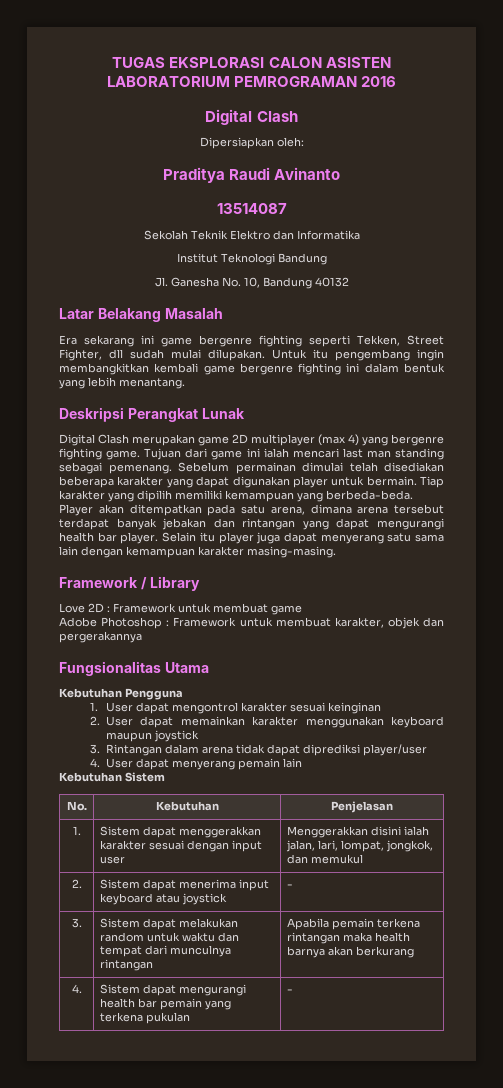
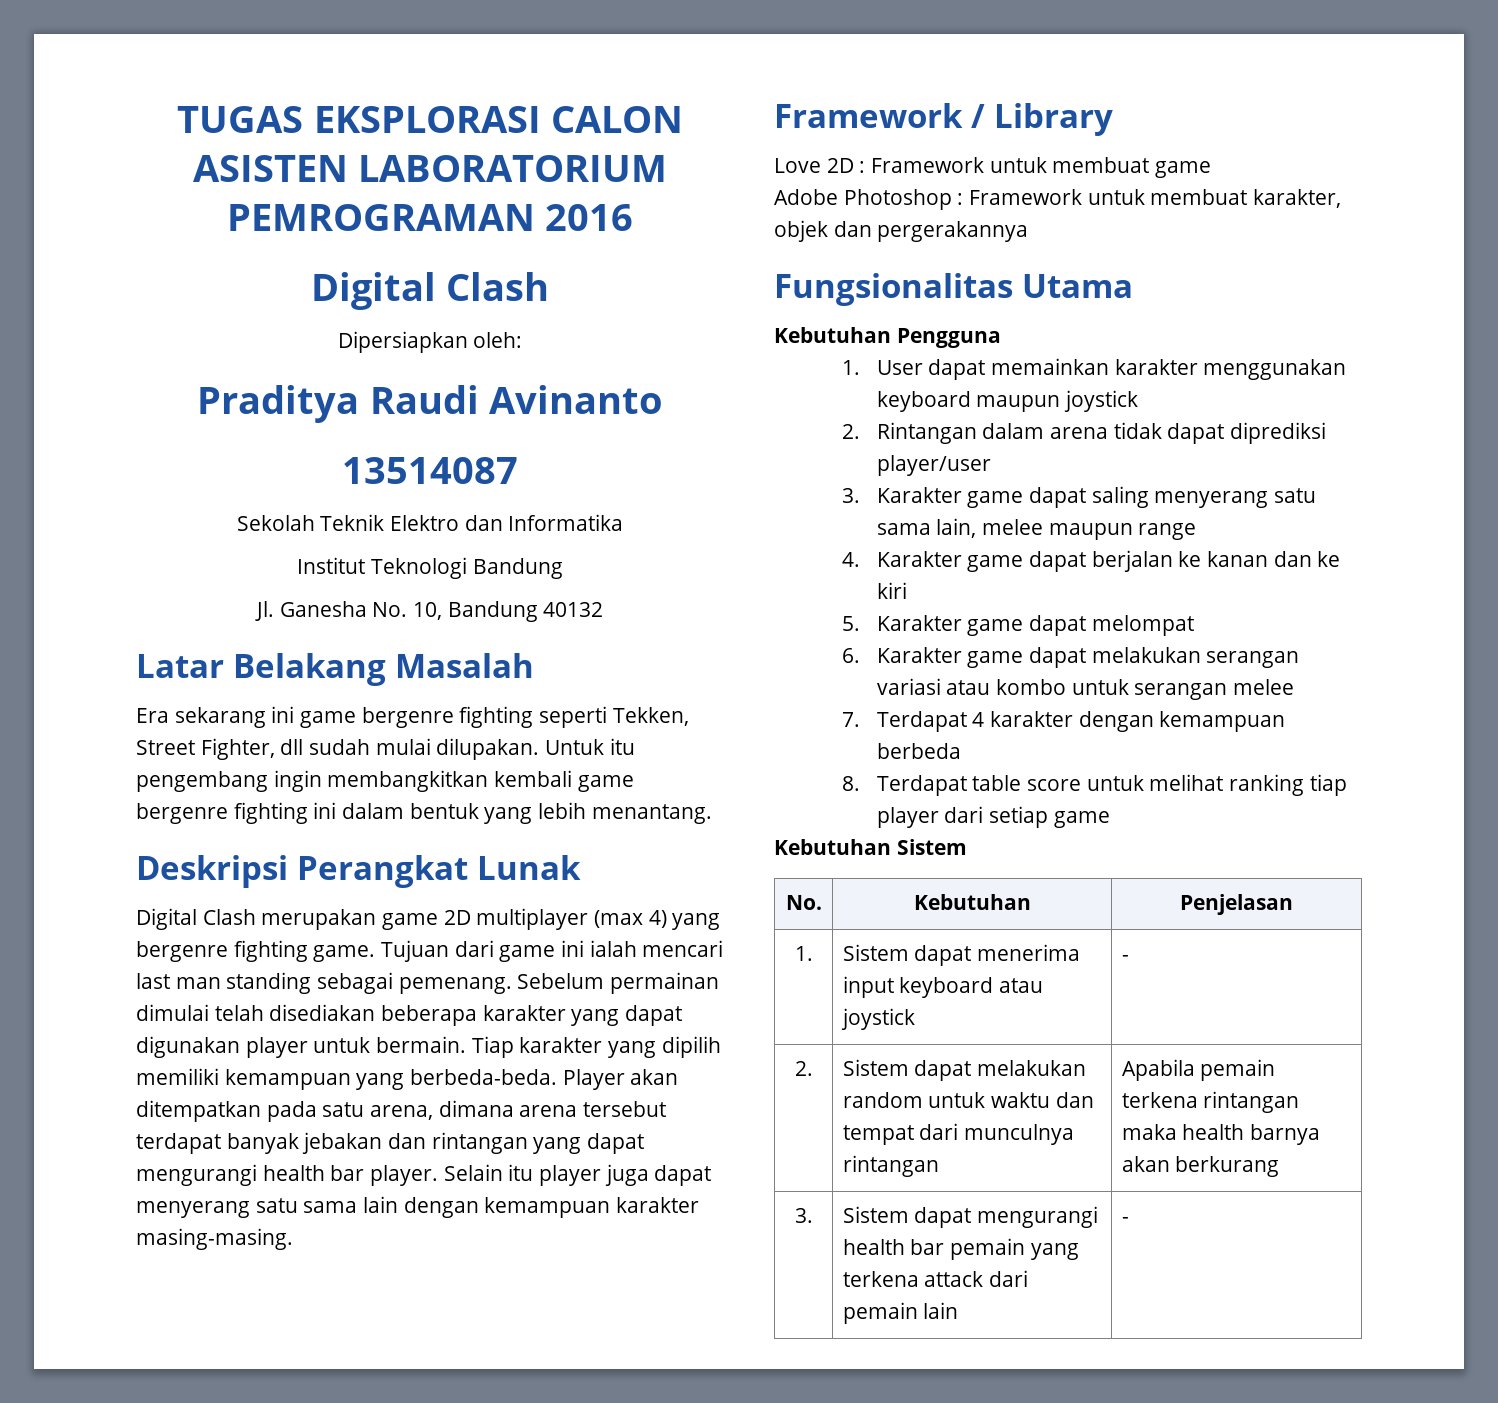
[172,702,382,714] [90,716,174,728] mengontrol karakter sesuai keinginan // 2. User dapat -> (986, 369) none
[90,744,101,754] 3. -> [842,424,861,439] 2.
[90,758,303,770] 4. User dapat menyerang pemain lain -> [842,486,1316,508] [876,518,1197,540] [842,550,1341,572] [876,582,907,599] [842,615,1194,636] [842,647,1300,668] [876,678,1294,700] [842,711,1286,732] [876,743,961,759] [842,774,1347,796] [876,806,1110,828] 3. Karakter game dapat saling menyerang satu sama lain, melee maupun range // 4. Karakter game dapat berjalan ke kanan dan ke kiri // 5. Karakter game dapat melompat // 6. Karakter game dapat melakukan serangan variasi atau kombo untuk serangan melee // 7. Terdapat 4 karakter dengan kemampuan berbeda // 8. Terdapat table score untuk melihat ranking tiap player dari setiap game
[99,826,261,838] [99,840,262,852] [99,856,125,864] [286,826,429,838] [285,840,433,852] [286,854,363,864] [71,879,82,888] | Sistem dapat menggerakkan karakter sesuai dengan input user | Menggerakkan disini ialah jalan, lari, lompat, jongkok, dan memukul // 2. -> (813, 953) none
[71,918,82,928] 3. -> [794,1061,813,1076] 2.
[71,984,82,993] 4. -> [794,1208,813,1223] 3.
[145,1012,190,1024] pukulan -> [924,1270,1028,1287] [842,1302,959,1324] attack dari pemain lain

